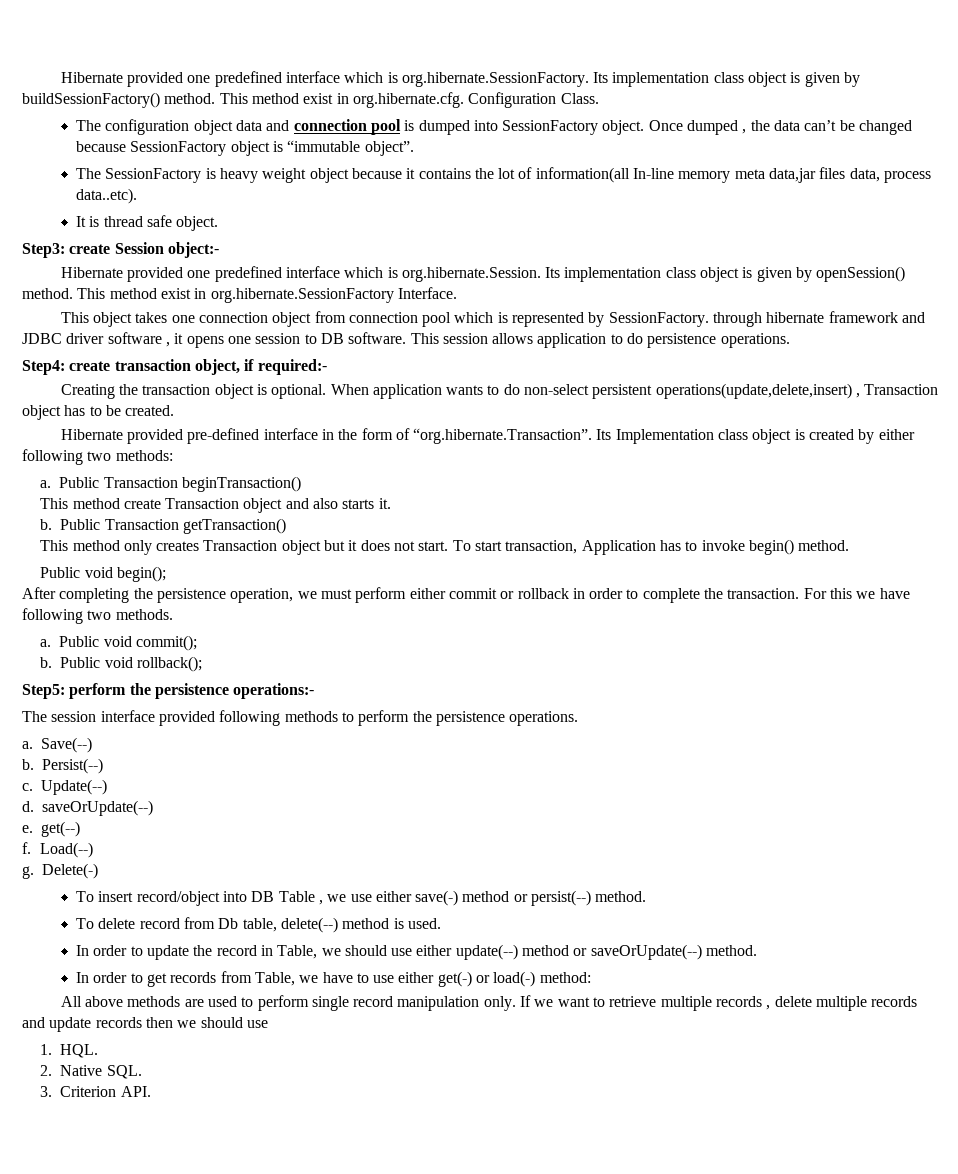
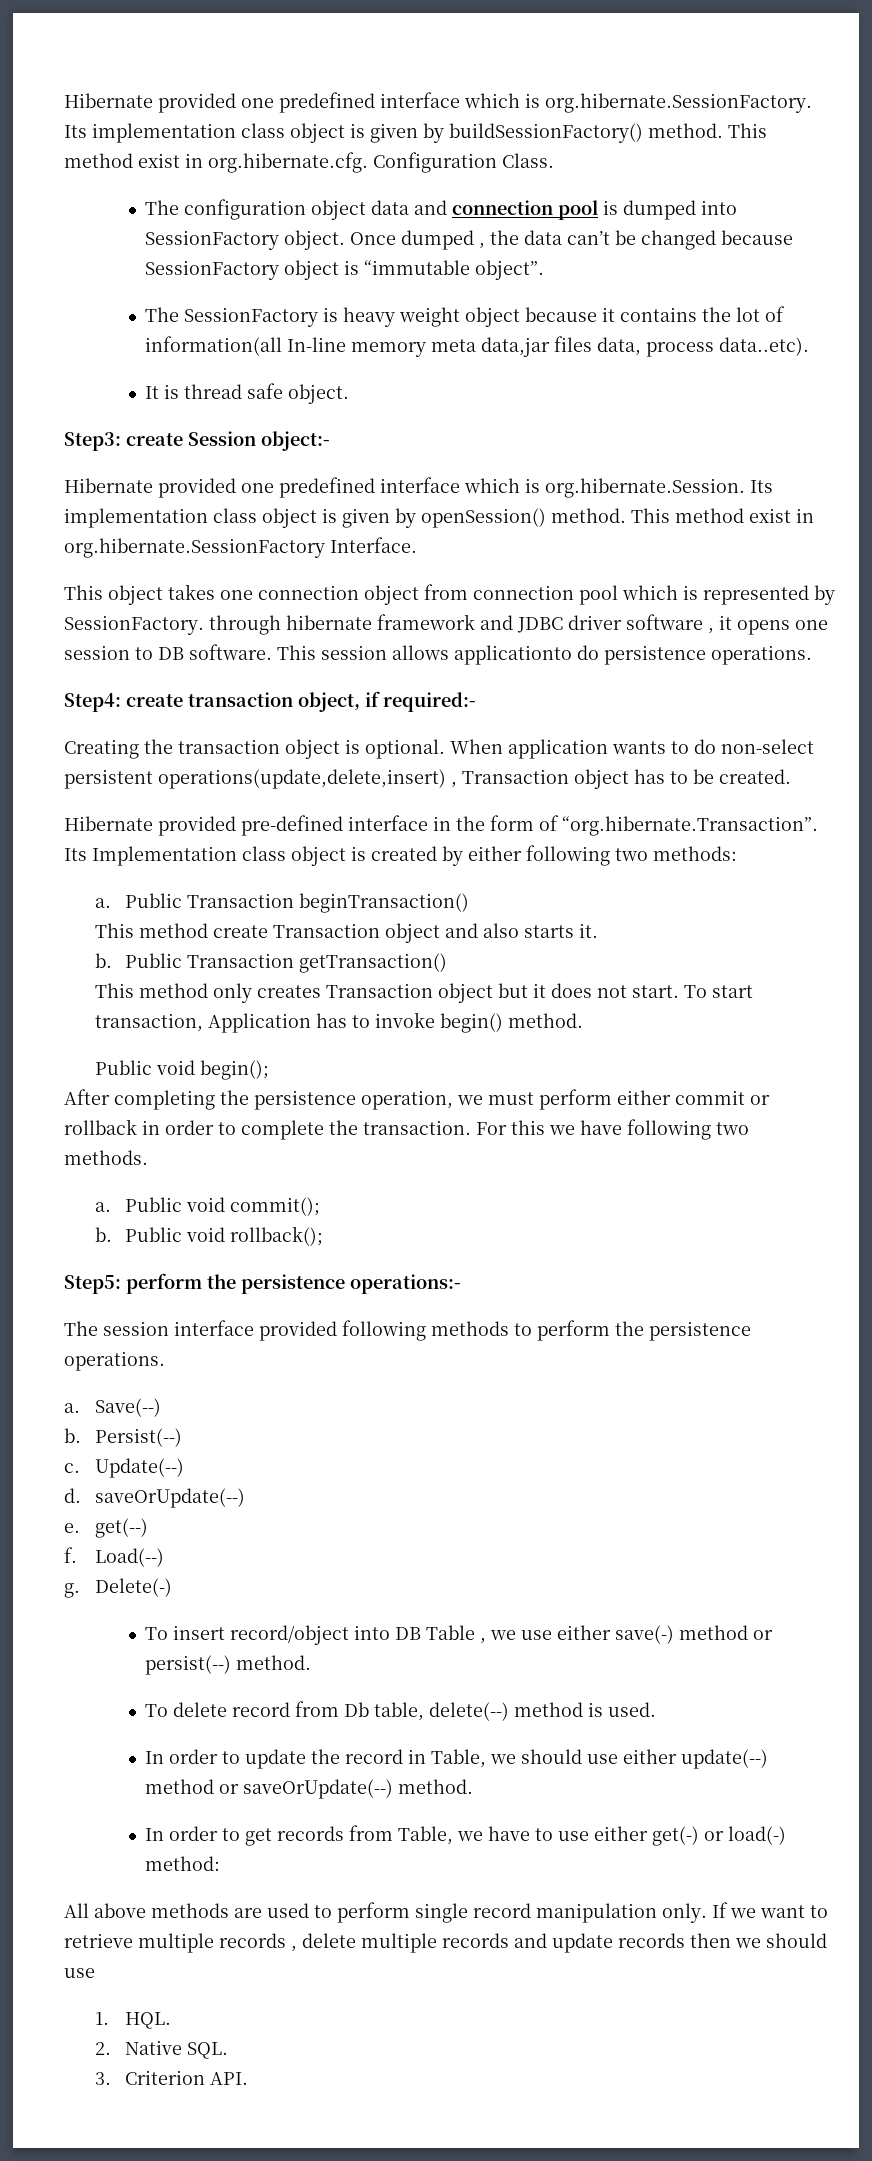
[537,333,623,348] application to -> [454,645,572,665] applicationto

